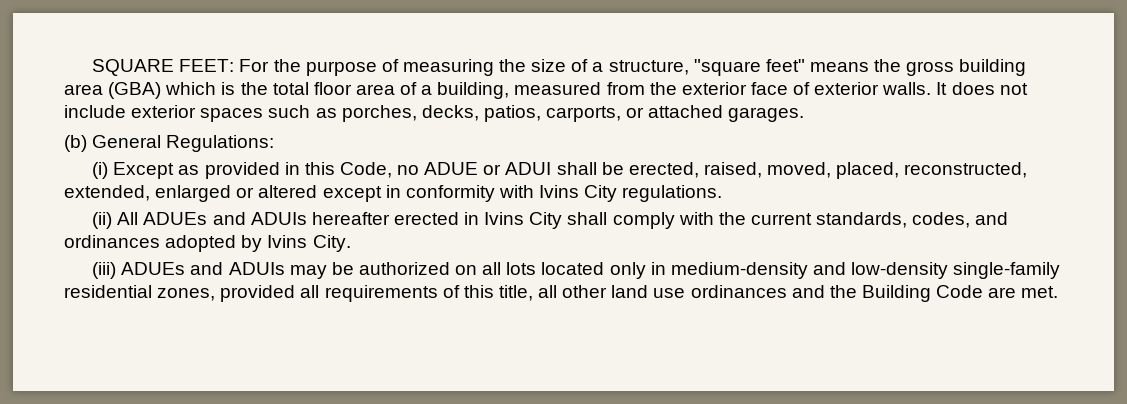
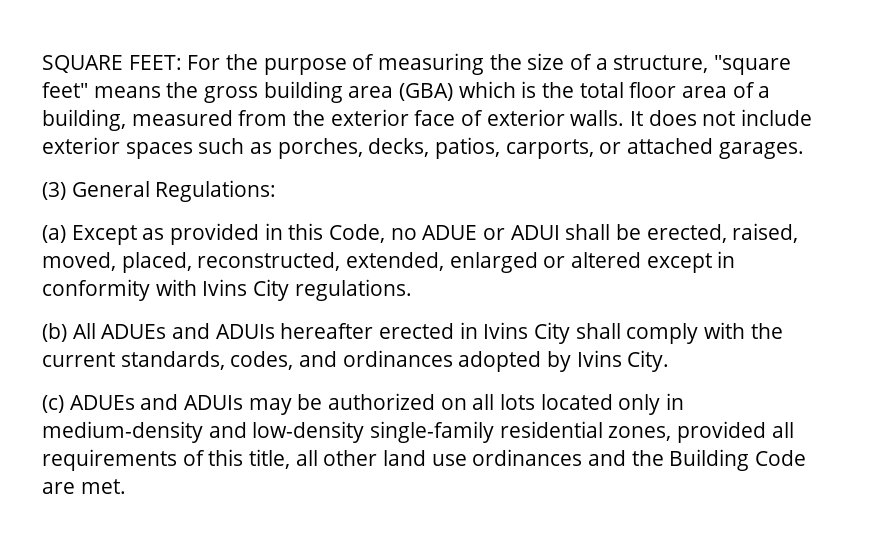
[64,135,87,152] (b) -> [42,182,66,200] (3)
[92,162,109,179] (i) -> [42,225,66,243] (a)
[92,212,113,229] (ii) -> [42,323,67,342] (b)
[92,262,117,279] (iii) -> [42,395,64,413] (c)

